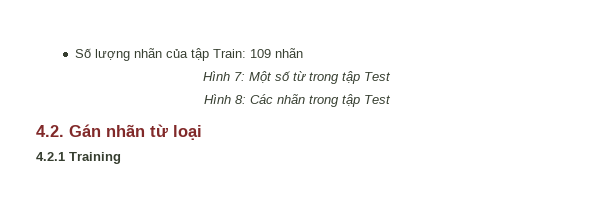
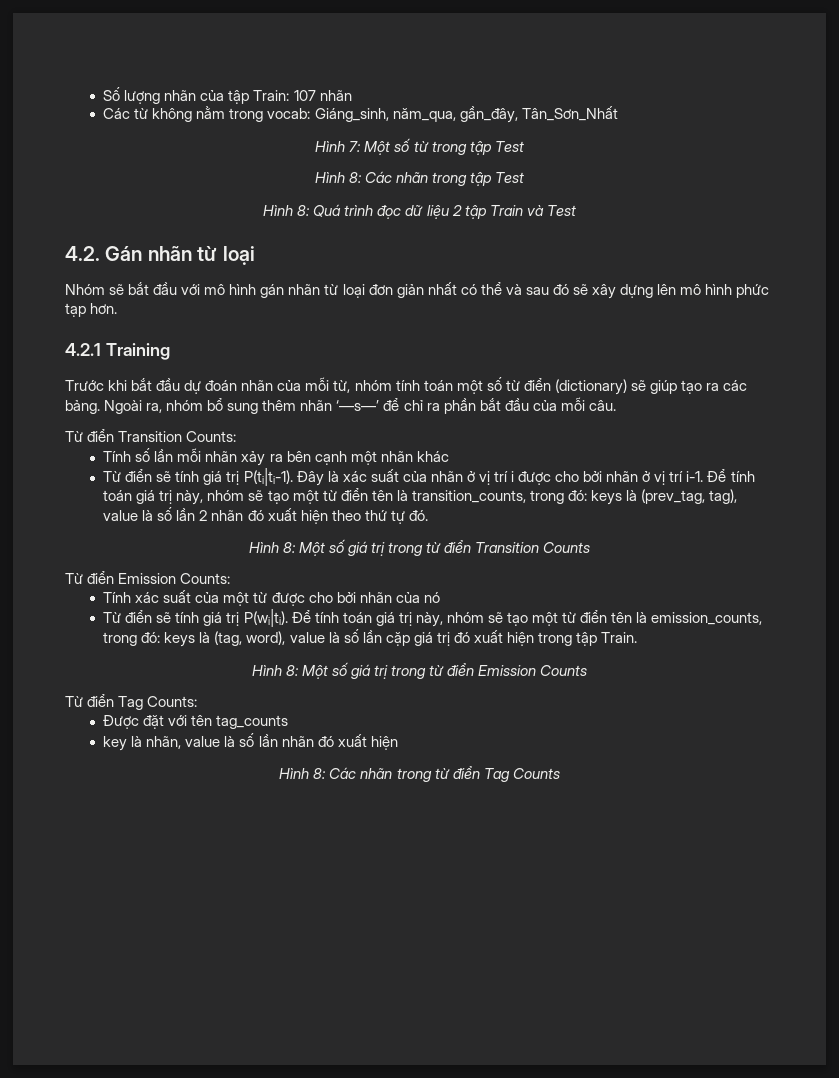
[249,48,303,58] 109 nhãn -> [293,90,352,101] [103,106,618,123] 107 nhãn // Các từ không nằm trong vocab: Giáng_sinh, năm_qua, gần_đây, Tân_Sơn_Nhất
(391, 99) none -> [263,204,576,219] // Hình 8: Quá trình đọc dữ liệu 2 tập Train và Test
[36,152,121,164] 4.2.1 Training -> [65,282,770,299] [65,303,118,317] [65,343,170,360] [65,377,748,395] [65,397,616,414] [65,429,237,442] [103,448,449,466] [103,468,755,486] [103,488,738,505] [103,507,428,524] [248,539,591,556] [65,571,231,584] [103,590,440,606] [103,609,763,627] [103,629,638,647] [251,662,588,679] [65,694,198,710] [103,715,289,729] [103,733,398,751] [279,766,560,782] Nhóm sẽ bắt đầu với mô hình gán nhãn từ loại đơn giản nhất có thể và sau đó sẽ xây dựng lên mô hình phức tạp hơn. // 4.2.1 Training // Trước khi bắt đầu dự đoán nhãn của mỗi từ, nhóm tính toán một số từ điển (dictionary) sẽ giúp tạo ra các bảng. Ngoài ra, nhóm bổ sung thêm nhãn ‘—s—’ để chỉ ra phần bắt đầu của mỗi câu. // Từ điển Transition Counts: // Tính số lần mỗi nhãn xảy ra bên cạnh một nhãn khác // Từ điển sẽ tính giá trị P(ti|ti-1). Đây là xác suất của nhãn ở vị trí i được cho bởi nhãn ở vị trí i-1. Để tính toán giá trị này, nhóm sẽ tạo một từ điển tên là transition_counts, trong đó: keys là (prev_tag, tag), value là số lần 2 nhãn đó xuất hiện theo thứ tự đó. // Hình 8: Một số giá trị trong từ điển Transition Counts // Từ điển Emission Counts: // Tính xác suất của một từ được cho bởi nhãn của nó // Từ điển sẽ tính giá trị P(wi|ti). Để tính toán giá trị này, nhóm sẽ tạo một từ điển tên là emission_counts, trong đó: keys là (tag, word), value là số lần cặp giá trị đó xuất hiện trong tập Train. // Hình 8: Một số giá trị trong từ điển Emission Counts // Từ điển Tag Counts: // Được đặt với tên tag_counts // key là nhãn, value là số lần nhãn đó xuất hiện // Hình 8: Các nhãn trong từ điển Tag Counts

